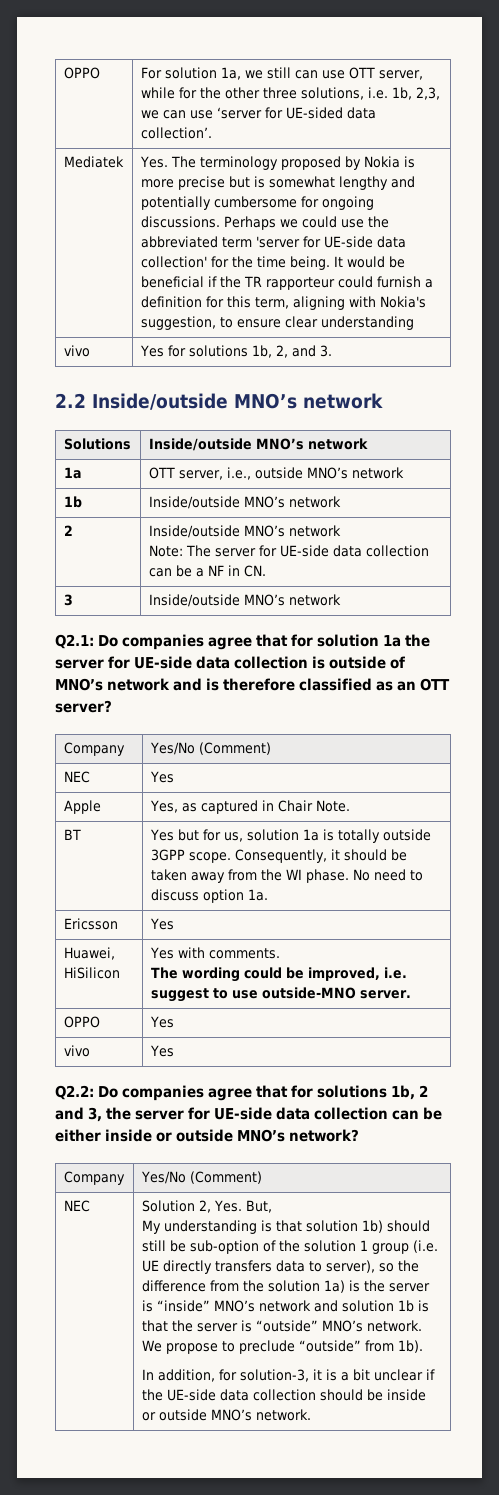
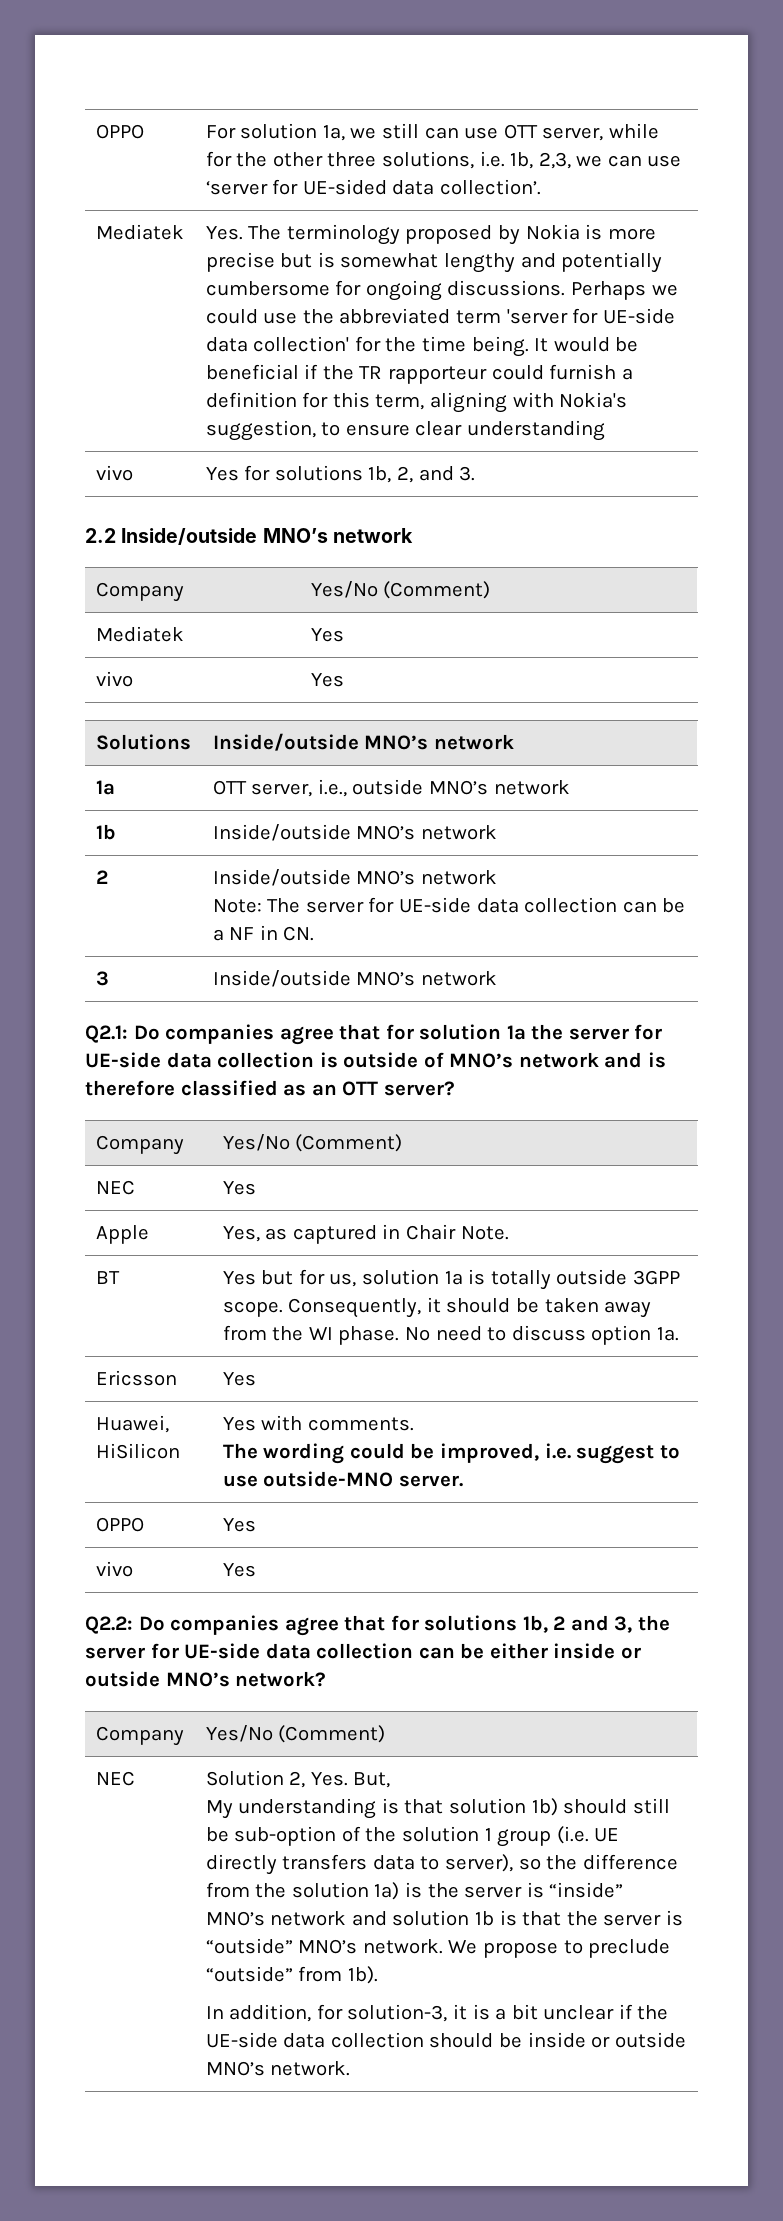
(383, 401) none -> [95,582,184,602] [310,581,491,599] [95,626,184,642] [310,628,344,642] [95,671,133,687] [310,673,344,687] // Company | Yes/No (Comment) // Mediatek | Yes // vivo | Yes

